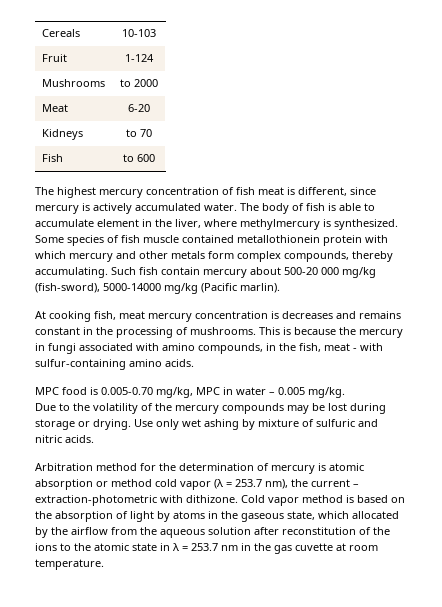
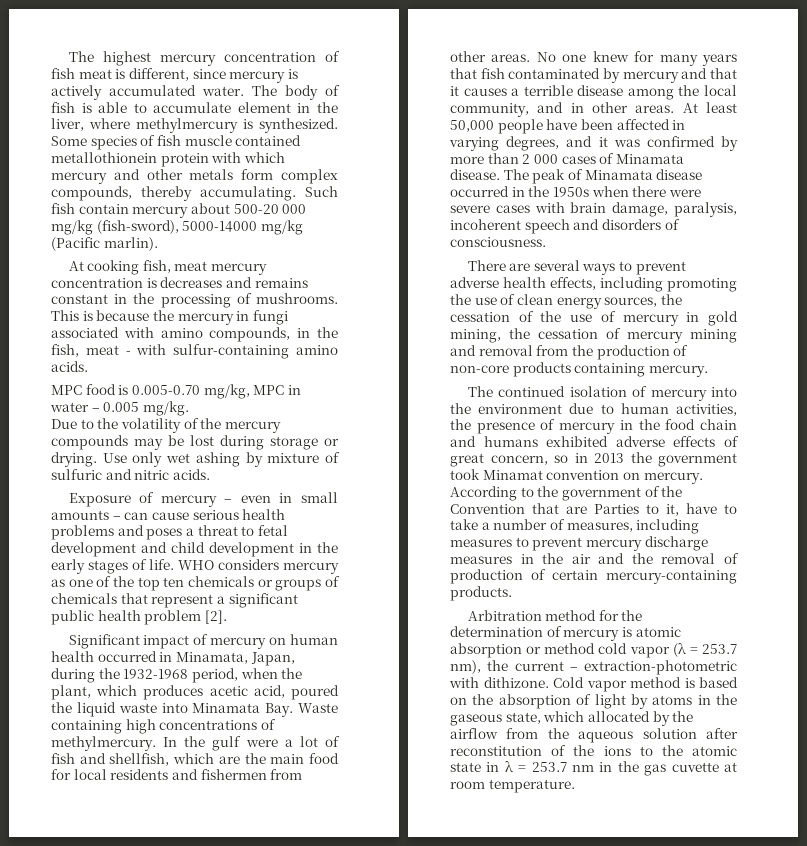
[41,29,80,37] [122,29,156,37] [41,54,67,62] [125,54,154,62] [41,79,105,87] [120,79,158,87] [41,104,68,112] [128,104,150,112] [41,129,83,140] [126,129,152,137] [41,154,63,162] [123,154,155,162] Cereals | 10-103 // Fruit | 1-124 // Mushrooms | tо 2000 // Meat | 6-20 // Kidneys | tо 70 // Fish | to 600 // -> (68, 56) none
(94, 439) none -> [68,492,338,507] [51,509,286,520] [51,525,288,540] [51,542,338,557] [51,559,339,574] [51,576,340,591] [51,593,298,608] [51,610,227,625] [68,634,338,649] [51,651,295,666] [51,668,303,683] [51,685,339,700] [51,702,338,717] [51,719,276,734] [51,736,340,751] [51,753,340,766] [51,769,303,780] [450,51,737,66] [450,68,737,83] [450,85,737,100] [450,102,737,117] [450,119,686,134] [449,136,738,151] [450,153,684,164] [450,169,703,184] [450,186,701,197] [450,202,737,217] [450,219,680,234] [450,237,546,247] [467,260,686,275] [450,277,737,292] [450,294,682,309] [450,311,738,326] [450,328,737,343] [450,345,689,360] [450,362,708,377] [467,386,737,401] [450,403,737,416] [450,419,737,434] [450,436,739,447] [450,452,737,467] [450,469,703,484] [450,486,683,501] [450,503,737,516] [450,519,700,534] [450,536,708,551] [450,553,739,564] [450,569,737,584] [450,586,512,601] // Exposure of mercury – even in small amounts – can cause serious health problems and poses a threat to fetal development and child development in the early stages of life. WHO considers mercury as one of the top ten chemicals or groups of chemicals that represent a significant public health problem [2]. // Significant impact of mercury on human health occurred in Minamata, Japan, during the 1932-1968 period, when the plant, which produces acetic acid, poured the liquid waste into Minamata Bay. Waste containing high concentrations of methylmercury. In the gulf were a lot of fish and shellfish, which are the main food for local residents and fishermen from other areas. No one knew for many years that fish contaminated by mercury and that it causes a terrible disease among the local community, and in other areas. At least 50,000 people have been affected in varying degrees, and it was confirmed by more than 2 000 cases of Minamata disease. The peak of Minamata disease occurred in the 1950s when there were severe cases with brain damage, paralysis, incoherent speech and disorders of consciousness. // There are several ways to prevent adverse health effects, including promoting the use of clean energy sources, the cessation of the use of mercury in gold mining, the cessation of mercury mining and removal from the production of non-core products containing mercury. // The continued isolation of mercury into the environment due to human activities, the presence of mercury in the food chain and humans exhibited adverse effects of great concern, so in 2013 the government took Minamat convention on mercury. According to the government of the Convention that are Parties to it, have to take a number of measures, including measures to prevent mercury discharge measures in the air and the removal of production of certain mercury-containing products.

